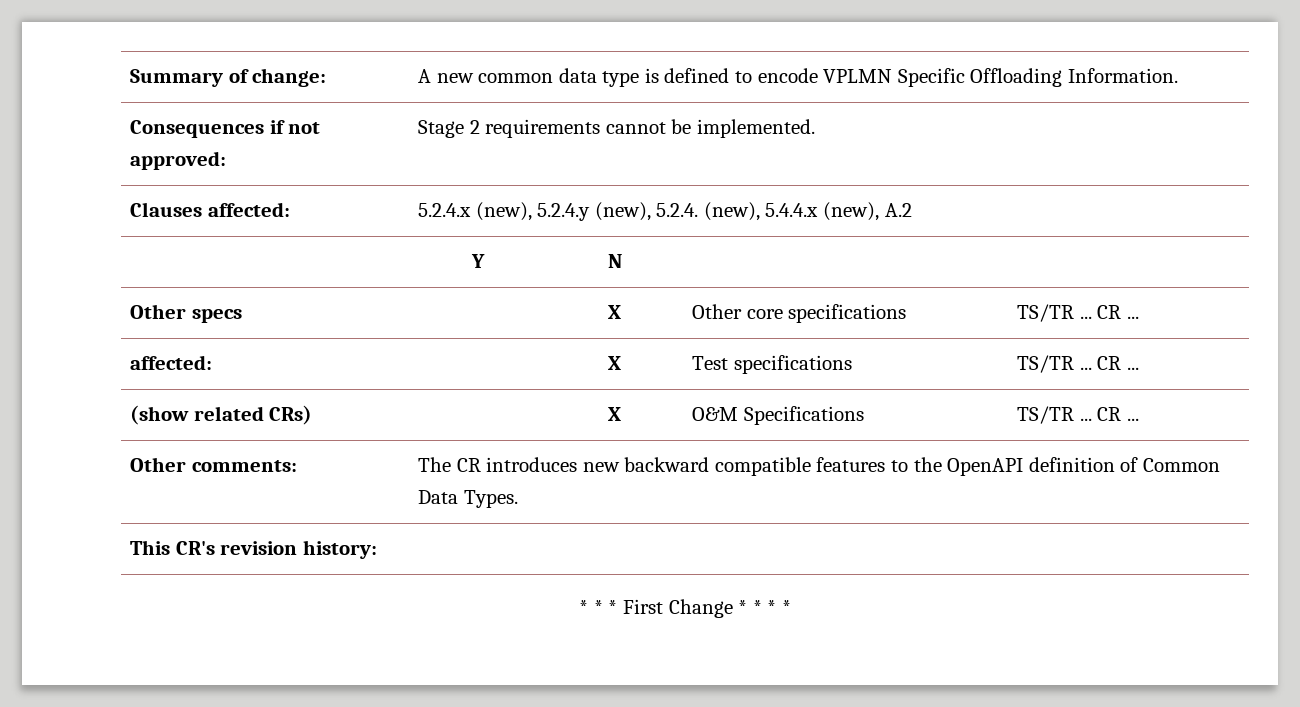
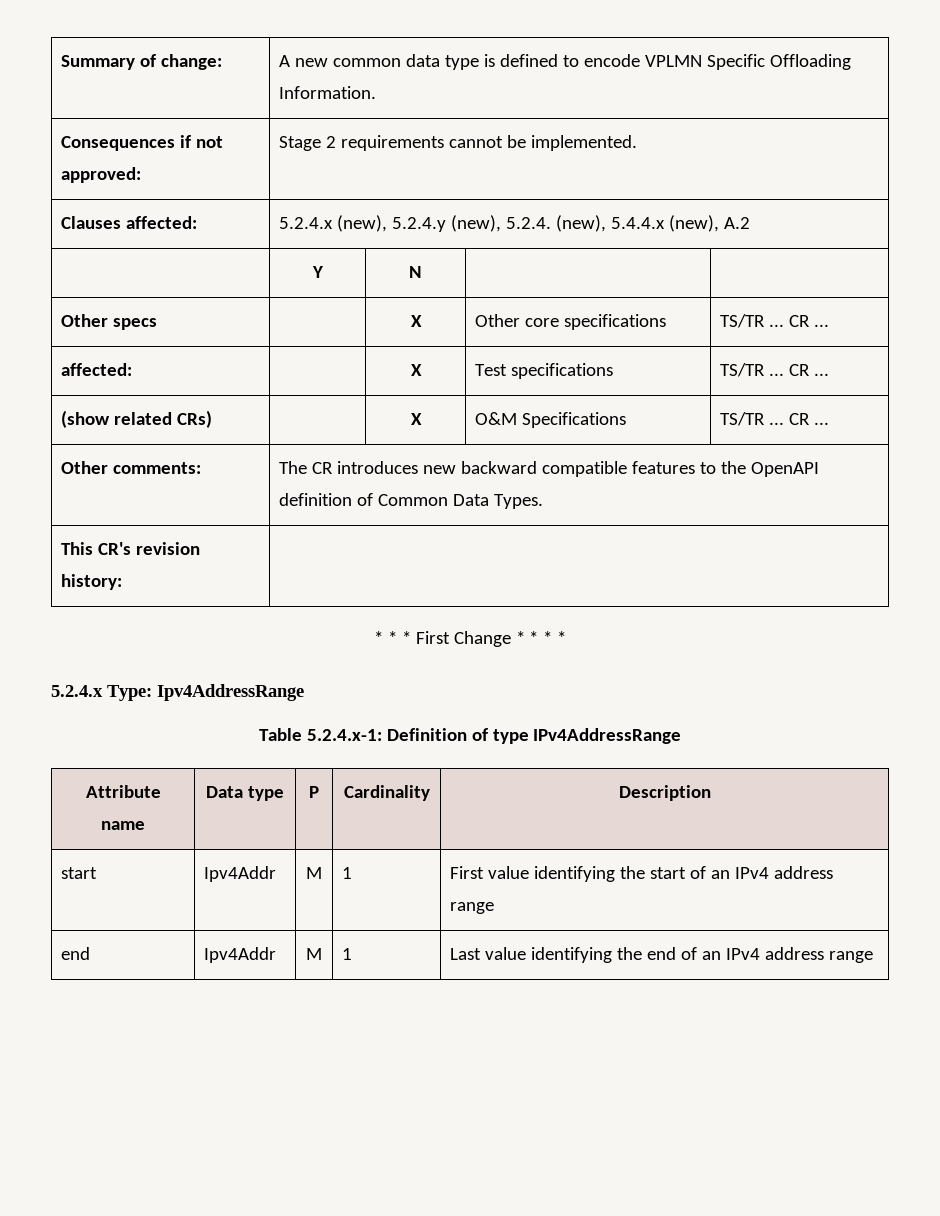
(791, 607) none -> [51,684,304,701] [258,728,682,744] [85,785,161,798] [101,821,145,830] [206,786,284,801] [309,786,319,798] [343,785,430,801] [618,785,711,801] [61,867,98,879] [204,866,277,882] [306,867,322,879] [342,867,353,879] [450,866,834,882] [450,902,495,914] [61,947,91,960] [204,947,277,963] [306,948,322,960] [342,948,353,960] [450,947,874,963] // 5.2.4.x Type: Ipv4AddressRange // Table 5.2.4.x-1: Definition of type IPv4AddressRange // Attribute name | Data type | P | Cardinality | Description // start | Ipv4Addr | M | 1 | First value identifying the start of an IPv4 address range // end | Ipv4Addr | M | 1 | Last value identifying the end of an IPv4 address range

